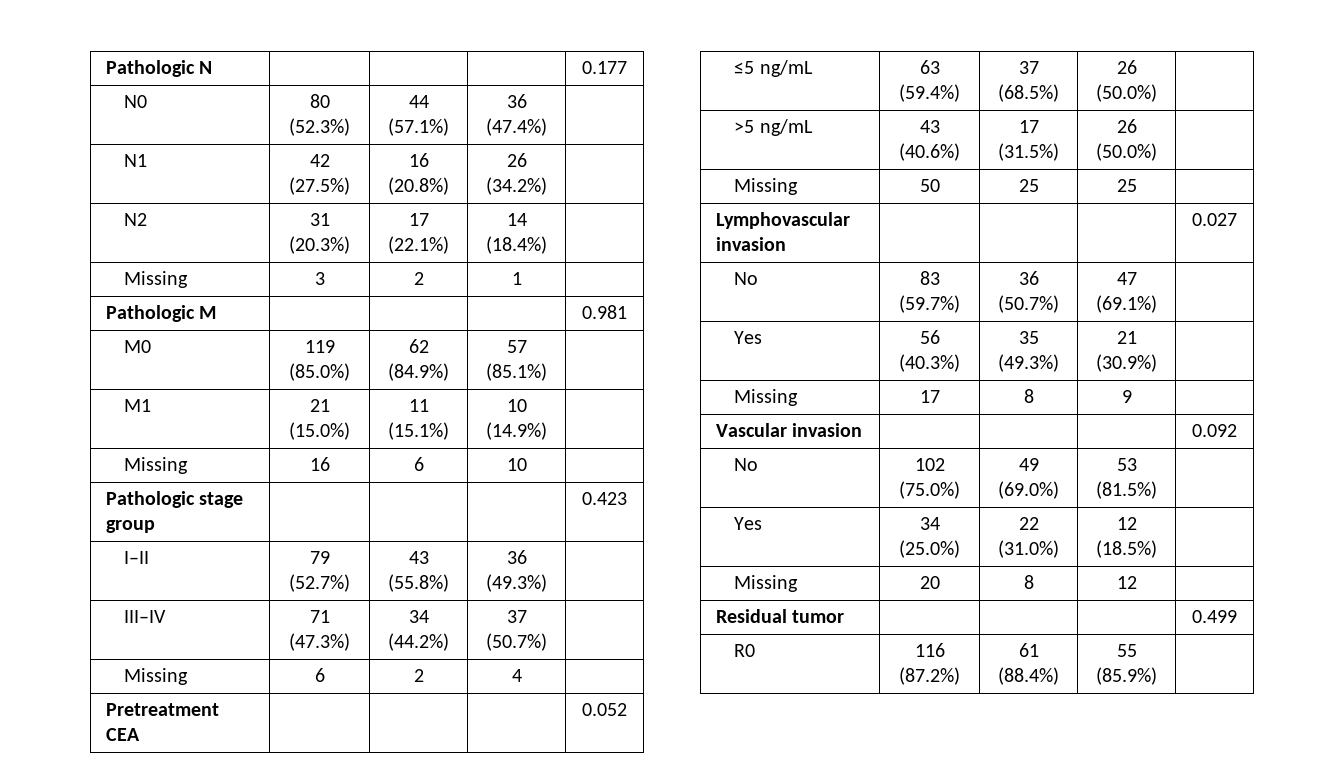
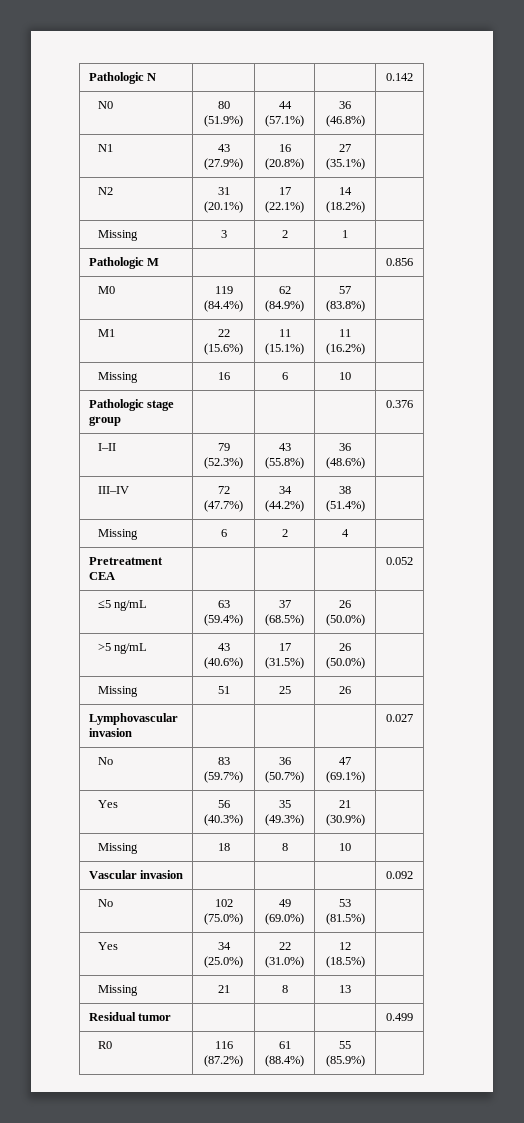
[582,61,627,74] 0.177 -> [386,73,413,81] 0.142
[289,118,350,136] (52.3%) -> [204,115,243,127] (51.9%)
[486,118,547,136] (47.4%) -> [325,115,365,127] (46.8%)
[309,154,330,167] [289,177,350,195] 42 (27.5%) -> [217,144,230,152] [204,158,243,170] 43 (27.9%)
[506,153,527,167] [486,177,547,195] 26 (34.2%) -> [339,144,351,152] [325,158,365,170] 27 (35.1%)
[289,236,350,254] (20.3%) -> [204,201,243,213] (20.1%)
[486,236,547,254] (18.4%) -> [325,201,365,213] (18.2%)
[582,305,627,319] 0.981 -> [386,258,413,266] 0.856
[289,363,350,381] (85.0%) -> [204,300,243,312] (84.4%)
[486,363,547,381] (85.1%) -> [325,300,365,312] (83.8%)
[309,399,330,412] [289,422,350,440] 21 (15.0%) -> [217,329,230,337] [204,343,243,355] 22 (15.6%)
[506,399,527,412] [486,422,547,440] 10 (14.9%) -> [339,329,351,337] [325,343,365,355] 11 (16.2%)
[582,492,627,505] 0.423 -> [386,400,413,408] 0.376
[289,574,350,592] (52.7%) -> [204,457,243,469] (52.3%)
[486,574,547,592] (49.3%) -> [325,457,365,469] (48.6%)
[309,610,330,623] [289,633,350,651] 71 (47.3%) -> [217,486,230,494] [204,500,243,512] 72 (47.7%)
[506,610,527,623] [486,633,547,651] 37 (50.7%) -> [339,486,351,494] [325,500,365,512] 38 (51.4%)
[919,179,940,192] [1018,179,1039,192] [1116,179,1137,192] 50 | 25 | 25 -> [217,686,230,694] [278,686,291,694] [339,686,351,694] 51 | 25 | 26
[919,390,940,403] [1023,389,1034,403] [1121,390,1132,403] 17 | 8 | 9 -> [217,843,230,851] [281,843,288,851] [339,843,351,851] 18 | 8 | 10
[919,576,940,589] [1023,575,1034,589] [1116,576,1137,589] 20 | 8 | 12 -> [217,985,230,993] [281,985,288,993] [339,985,351,993] 21 | 8 | 13

